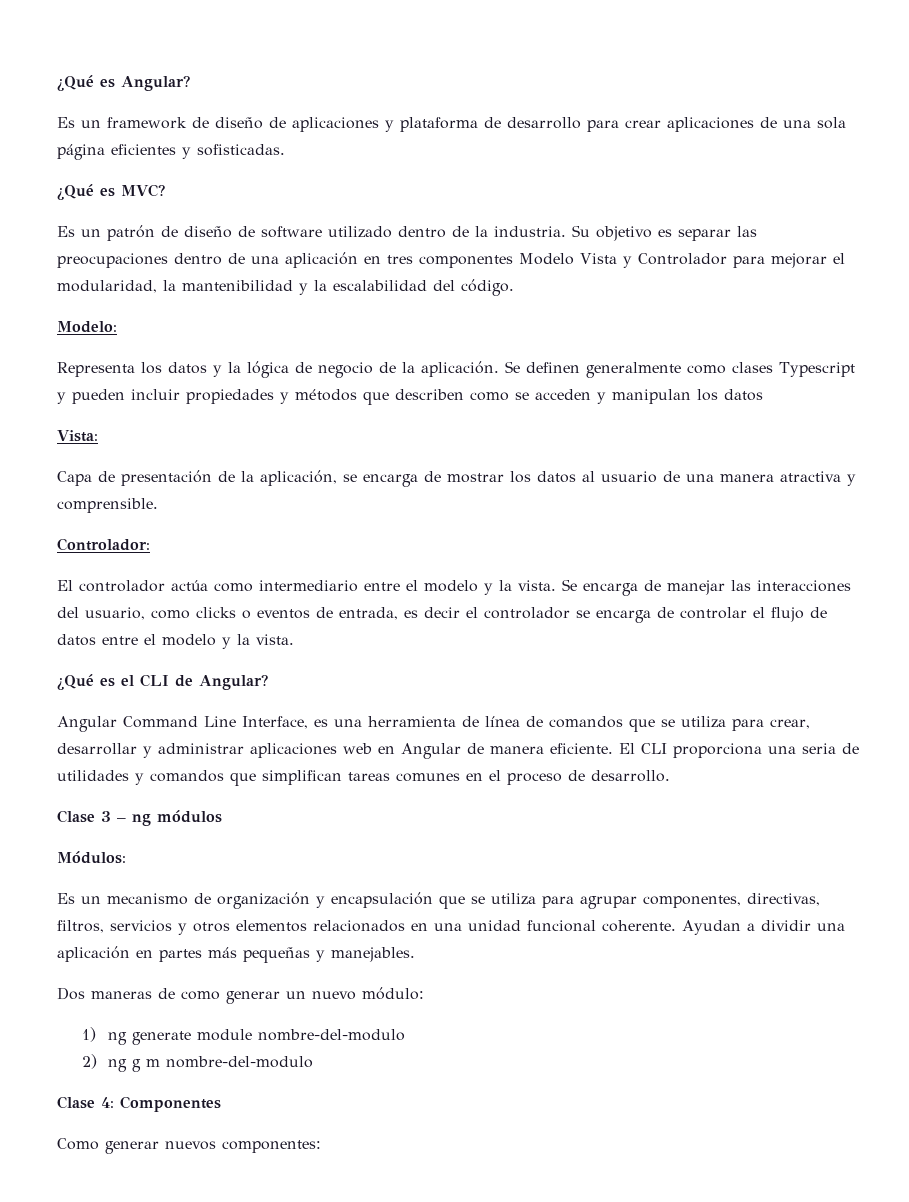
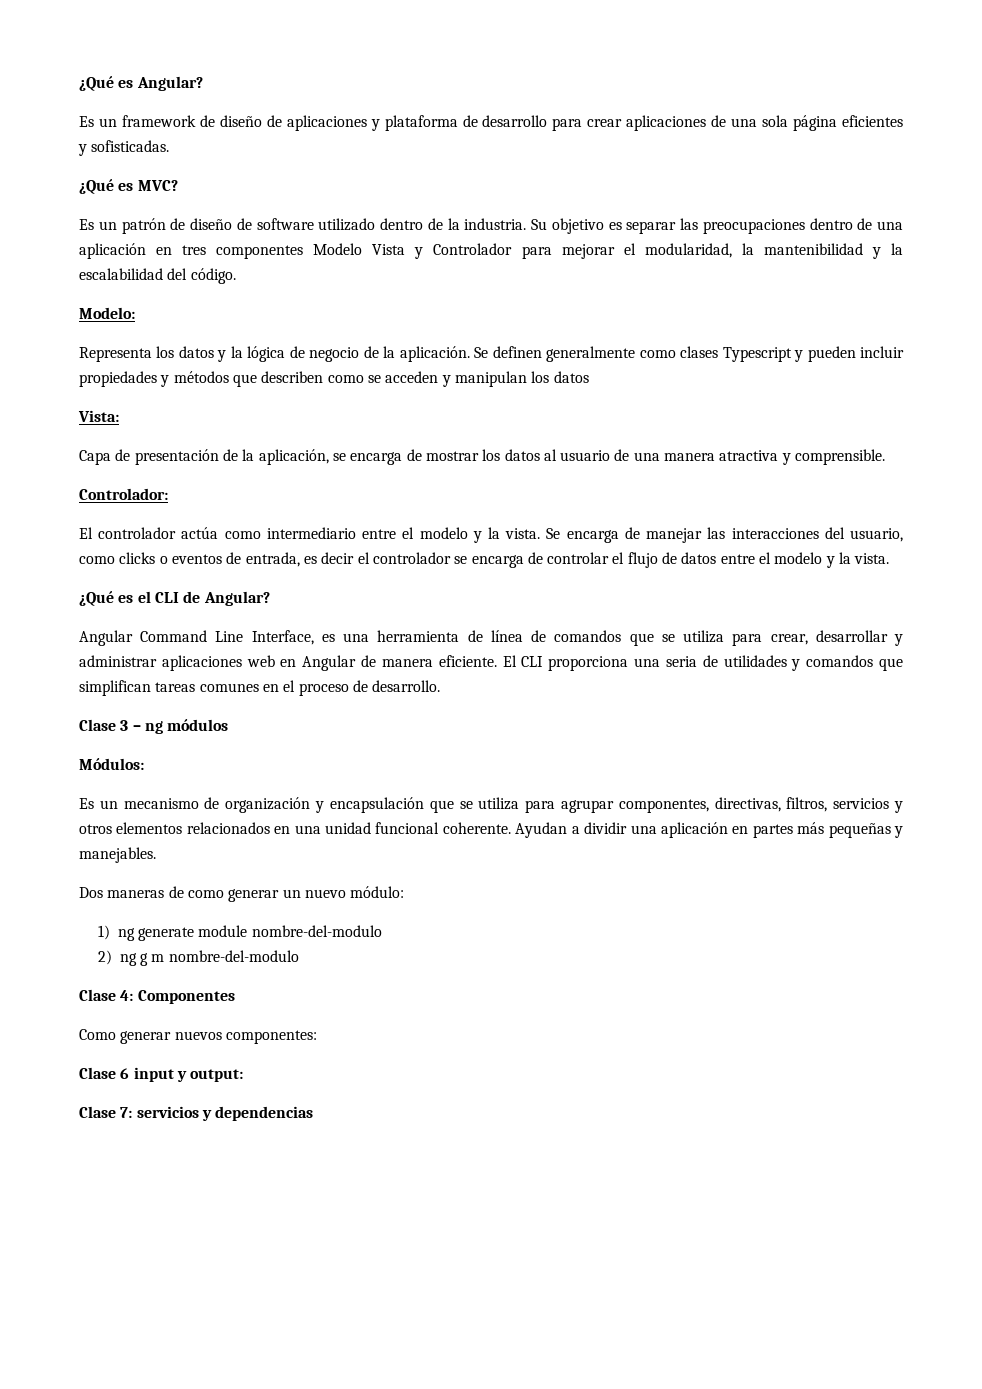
(321, 1146) none -> [79,1067,244,1082] [79,1106,314,1121] // Clase 6 input y output: // Clase 7: servicios y dependencias

